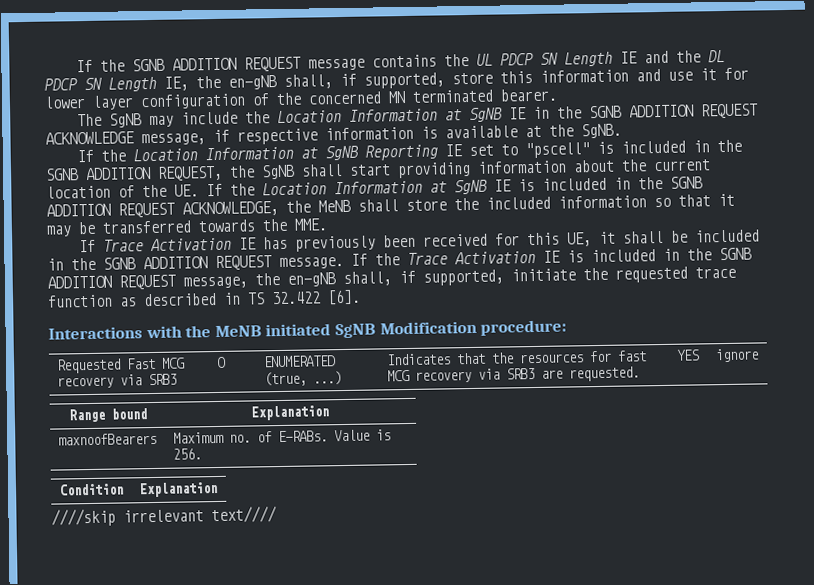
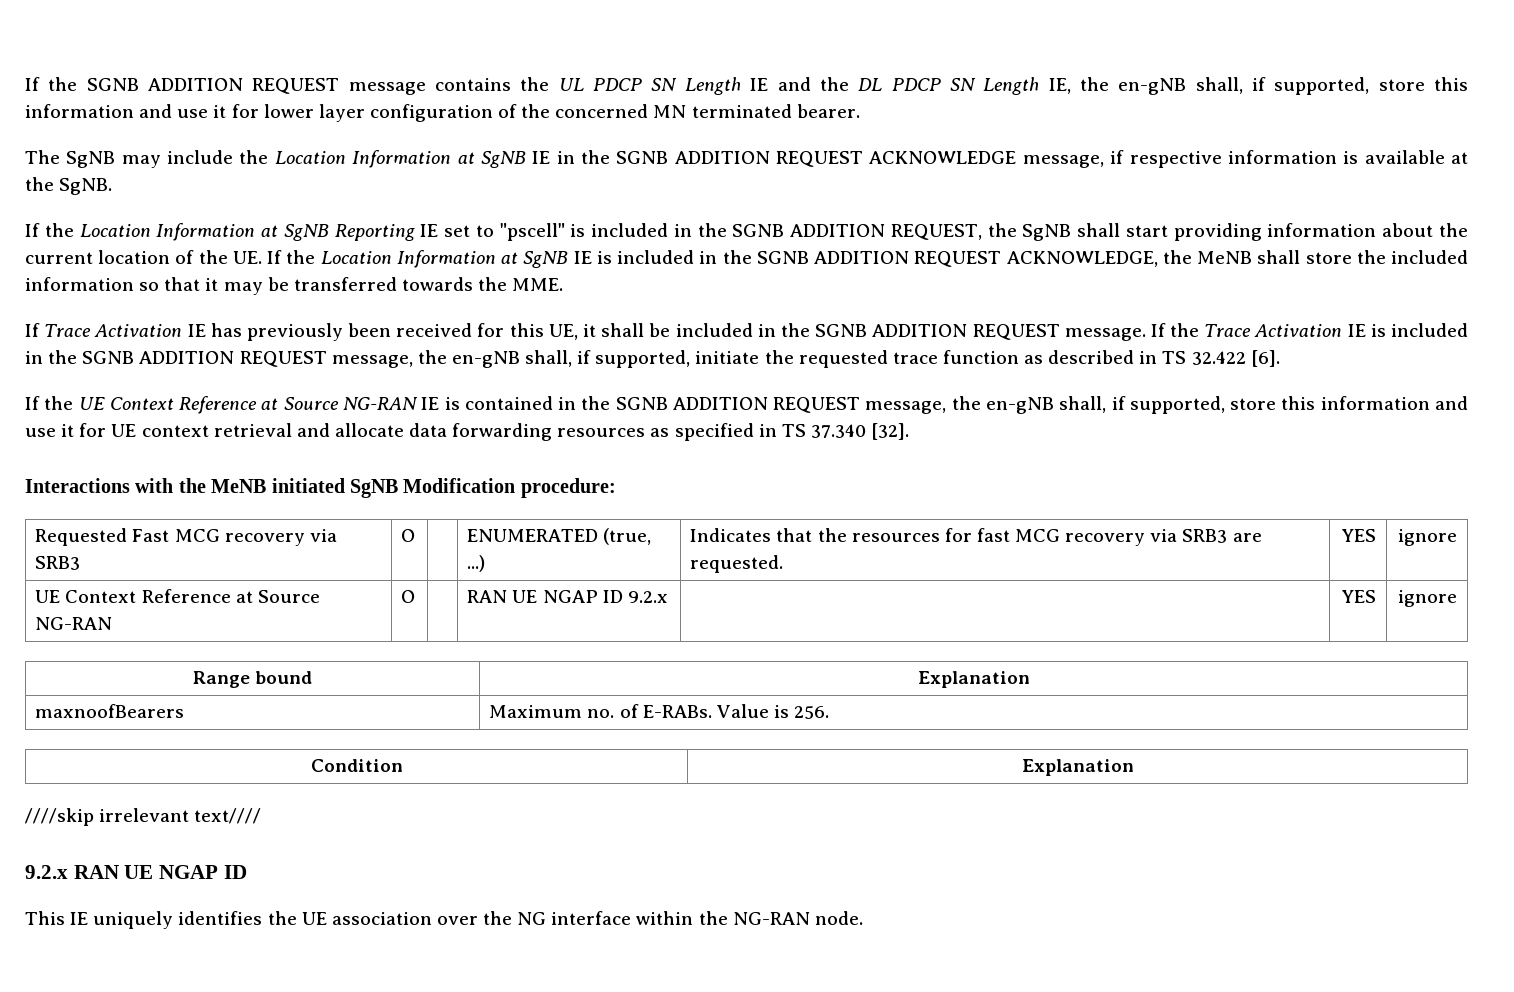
(361, 297) none -> [25,396,1468,414] [25,423,910,441] // If the UE Context Reference at Source NG-RAN IE is contained in the SGNB ADDITION REQUEST message, the en-gNB shall, if supported, store this information and use it for UE context retrieval and allocate data forwarding resources as specified in TS 37.340 [32].
(759, 355) none -> [35,589,320,603] [35,617,113,630] [401,590,416,603] [467,590,668,603] [1340,590,1376,603] [1397,590,1457,607] // UE Context Reference at Source NG-RAN | O | | RAN UE NGAP ID 9.2.x | | YES | ignore
(277, 515) none -> [25,865,247,879] [25,911,863,929] // 9.2.x RAN UE NGAP ID // This IE uniquely identifies the UE association over the NG interface within the NG-RAN node.

